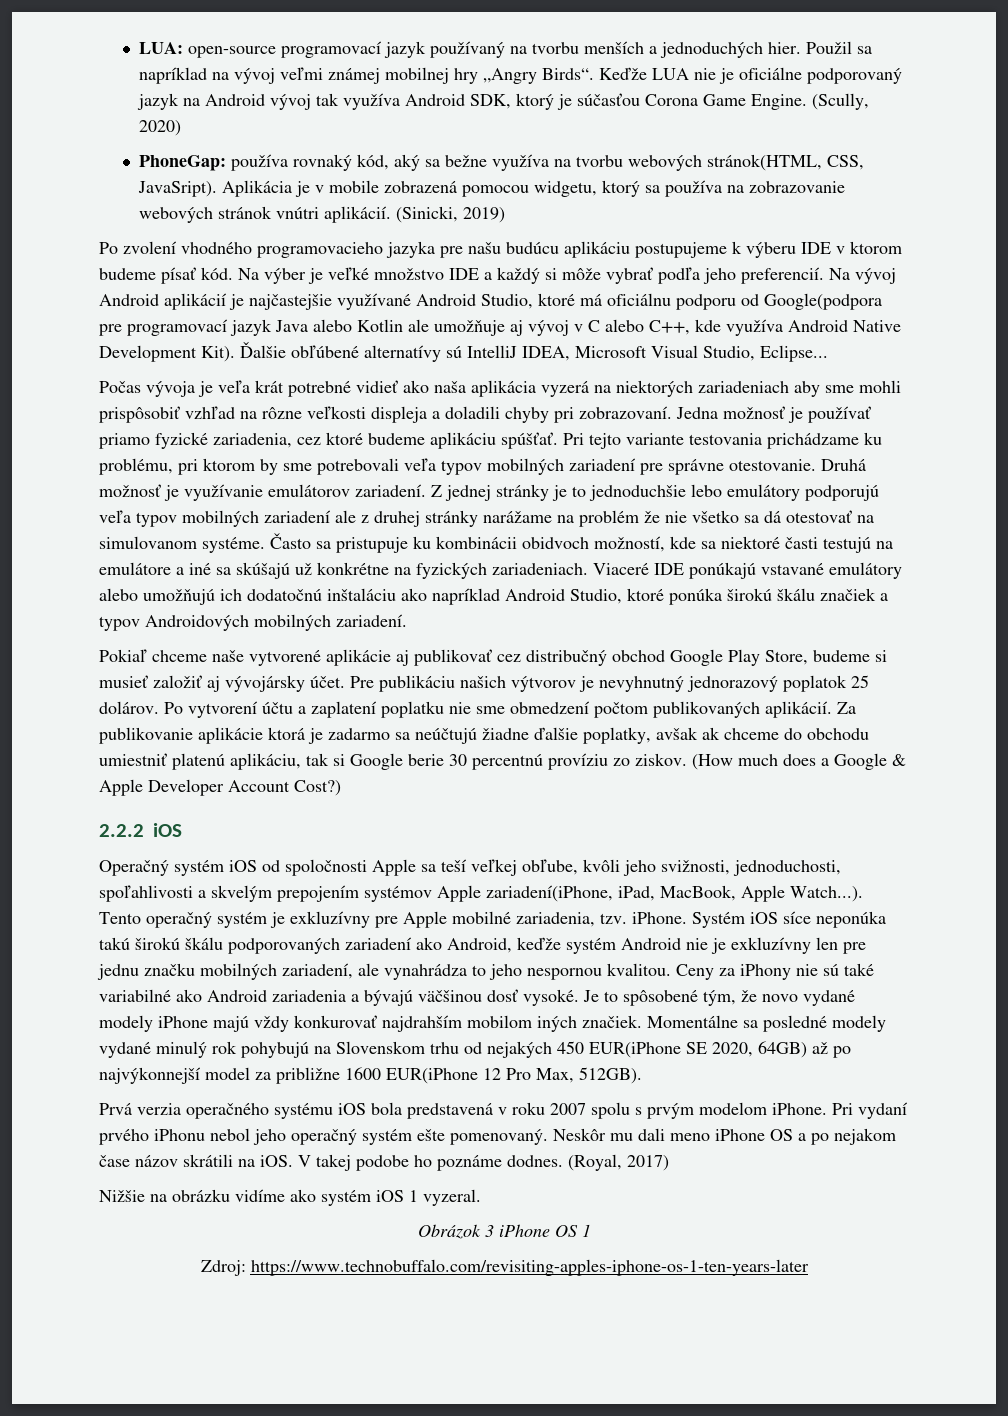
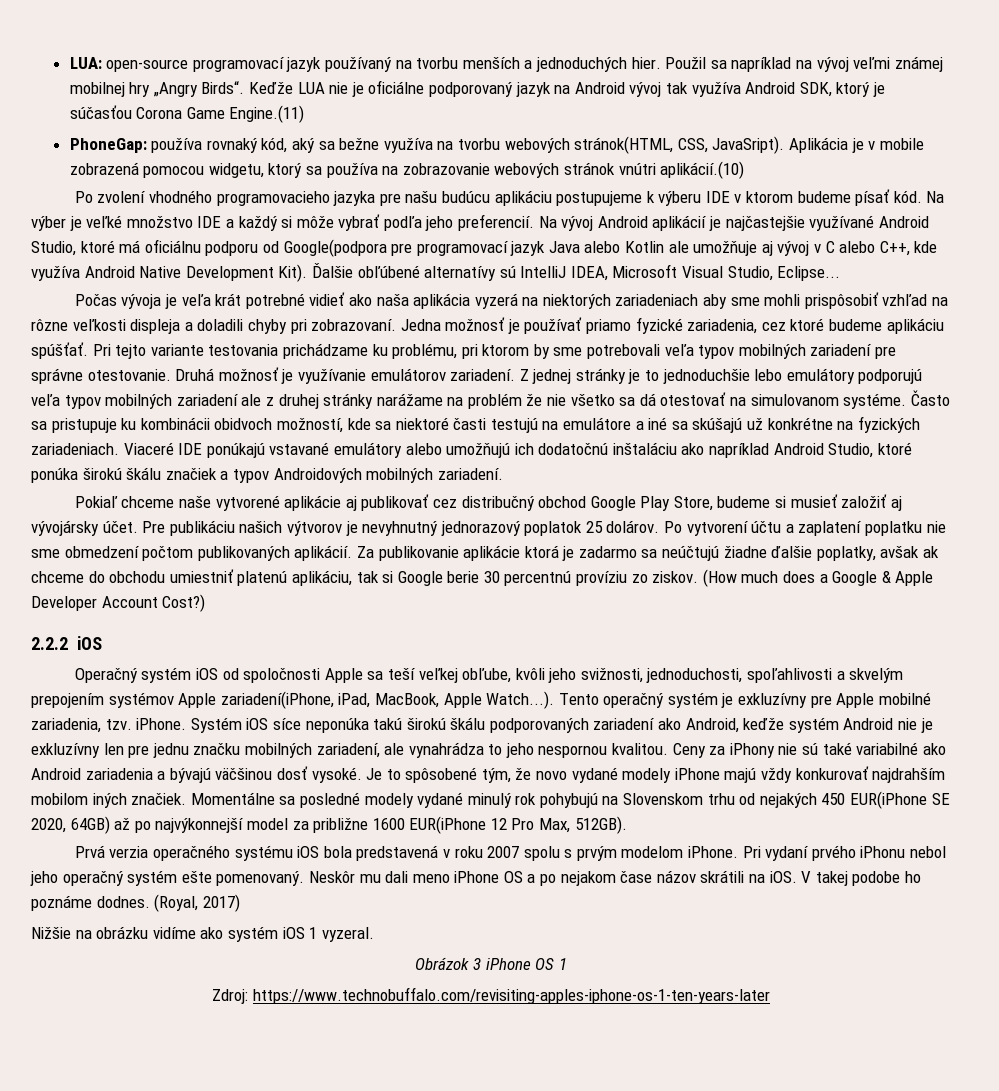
[750,93,869,110] [138,120,181,136] Engine. (Scully, 2020) -> [229,105,305,123] Engine.(11)
[323,206,505,223] aplikácií. (Sinicki, 2019) -> [660,161,745,179] aplikácií.(10)

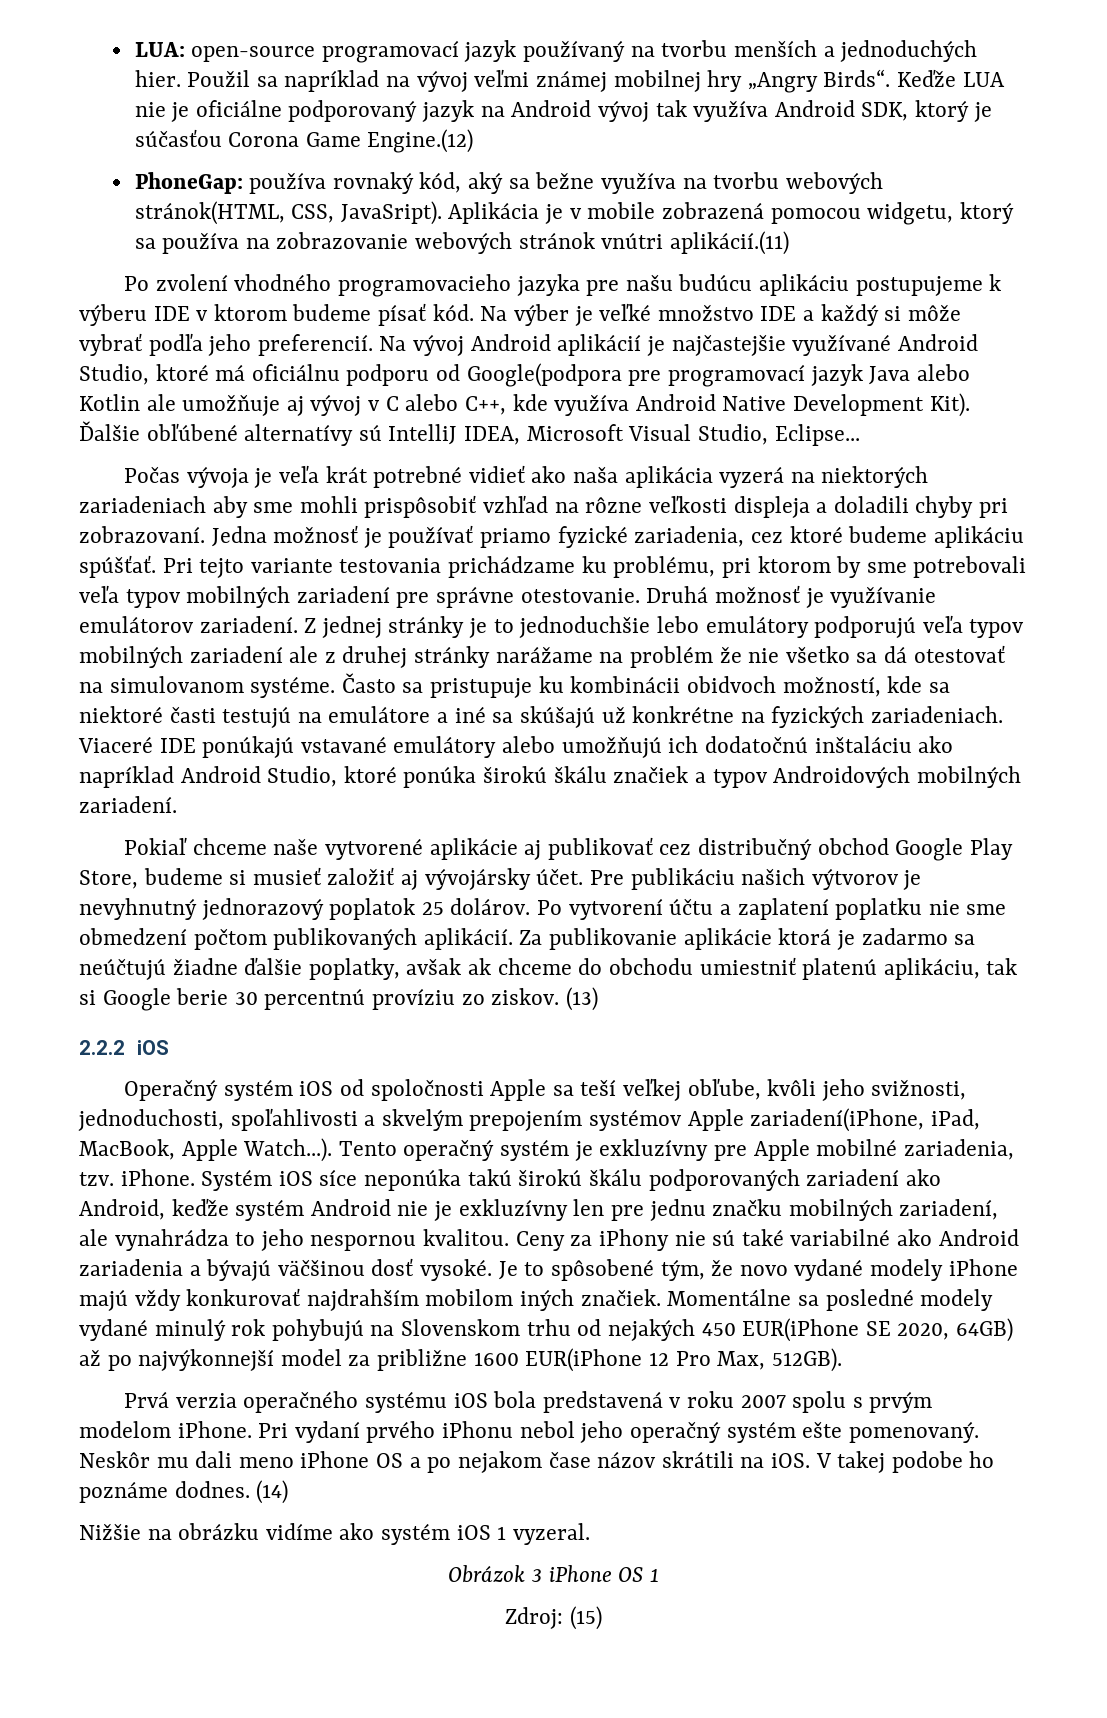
[229,105,305,123] Engine.(11) -> [367,129,474,153] Engine.(12)
[660,161,745,179] aplikácií.(10) -> [669,231,789,255] aplikácií.(11)
[702,569,934,587] [31,594,206,612] (How much does a Google & Apple Developer Account Cost?) -> [565,987,598,1011] (13)
[154,894,240,912] (Royal, 2017) -> [256,1480,289,1504] (14)
[252,987,770,1004] https://www.technobuffalo.com/revisiting-apples-iphone-os-1-ten-years-later -> [569,1606,602,1630] (15)

